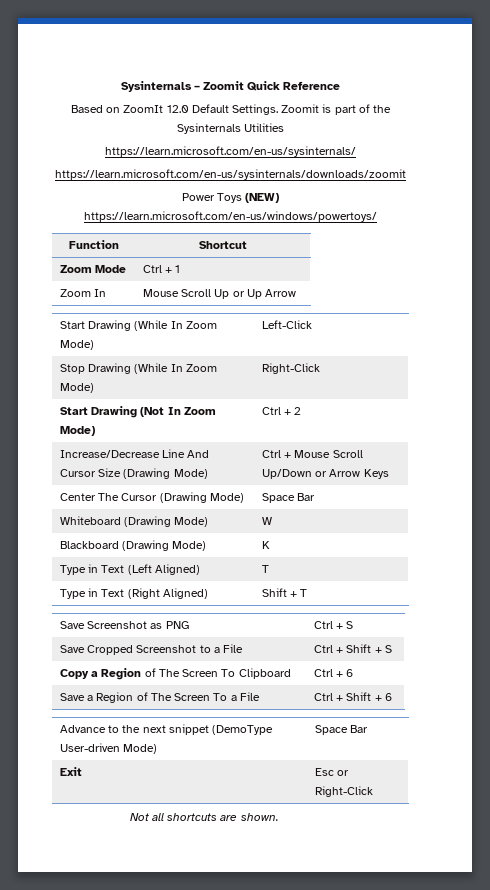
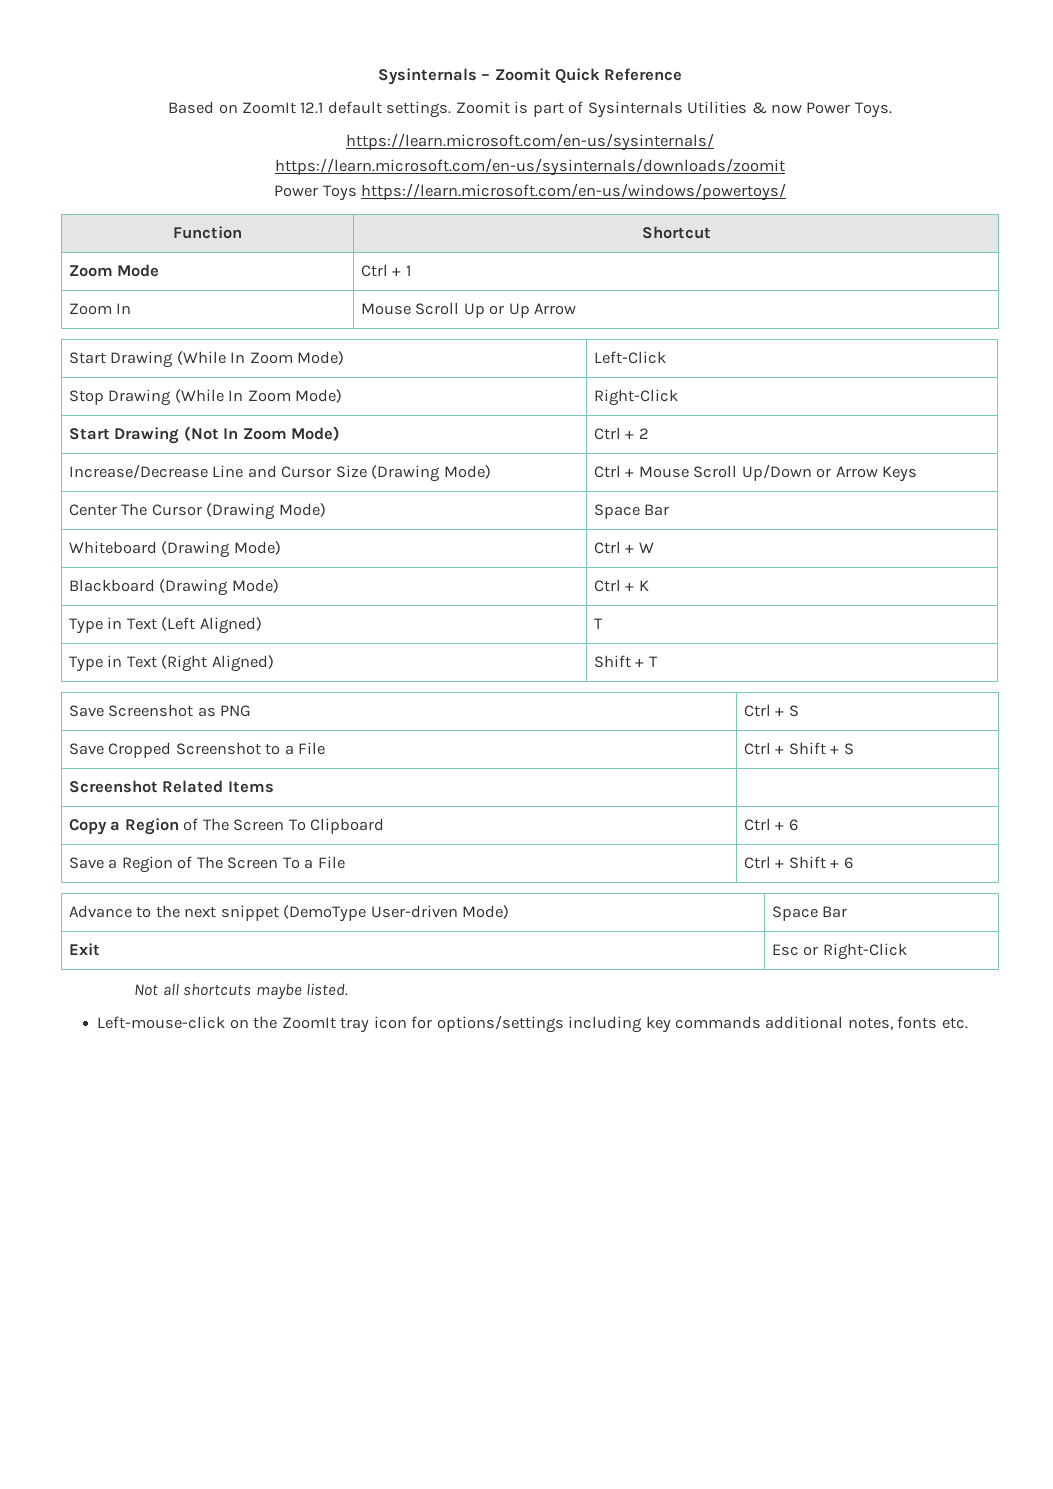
[166,104,278,115] 12.0 Default Settings. -> [300,101,452,118] 12.1 default settings.
[373,105,392,113] the -> (584, 107) none
(285, 127) none -> [751,102,892,118] & now Power Toys.
[245,193,280,203] (NEW) -> (357, 193) none
[187,450,210,458] And -> [247,465,277,478] and
(209, 522) none -> [593,541,635,554] Ctrl +
(207, 546) none -> [593,579,635,592] Ctrl +
(392, 649) none -> [68,780,274,793] // Screenshot Related Items |
[220,813,279,821] are shown. -> [255,983,349,1000] [97,1015,968,1033] maybe listed. // Left-mouse-click on the ZoomIt tray icon for options/settings including key commands additional notes, fonts etc.

